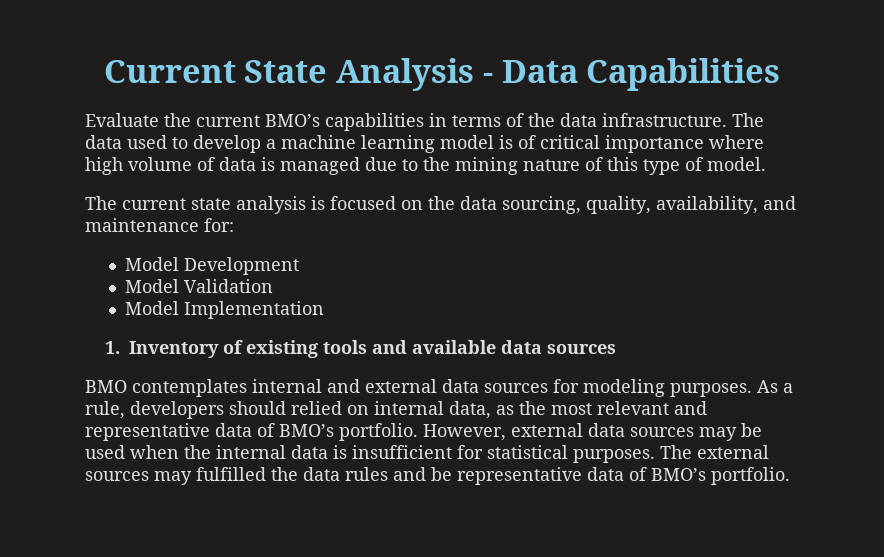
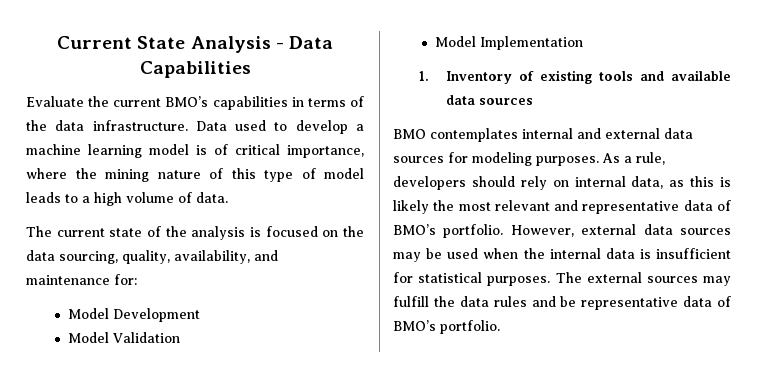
[732,113,764,127] [85,135,122,149] The data -> [195,121,227,131] Data
[605,135,764,153] [85,157,418,175] importance where high volume of data is managed due to -> [287,145,364,158] [26,168,67,179] importance, where
[707,157,766,171] model. -> [324,168,364,179] [26,192,228,206] model leads to a high volume of data.
(231, 204) none -> [147,226,187,237] of the
[291,401,342,415] relied -> [520,176,547,190] rely
(514, 410) none -> [690,176,731,187] [393,200,429,214] this is likely
[196,467,266,481] fulfilled -> [393,296,429,307] fulfill

